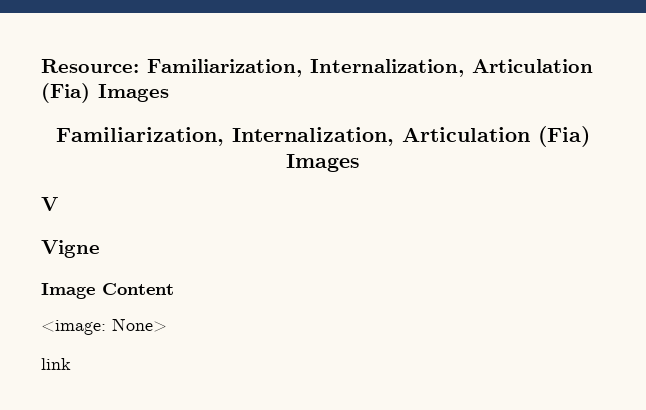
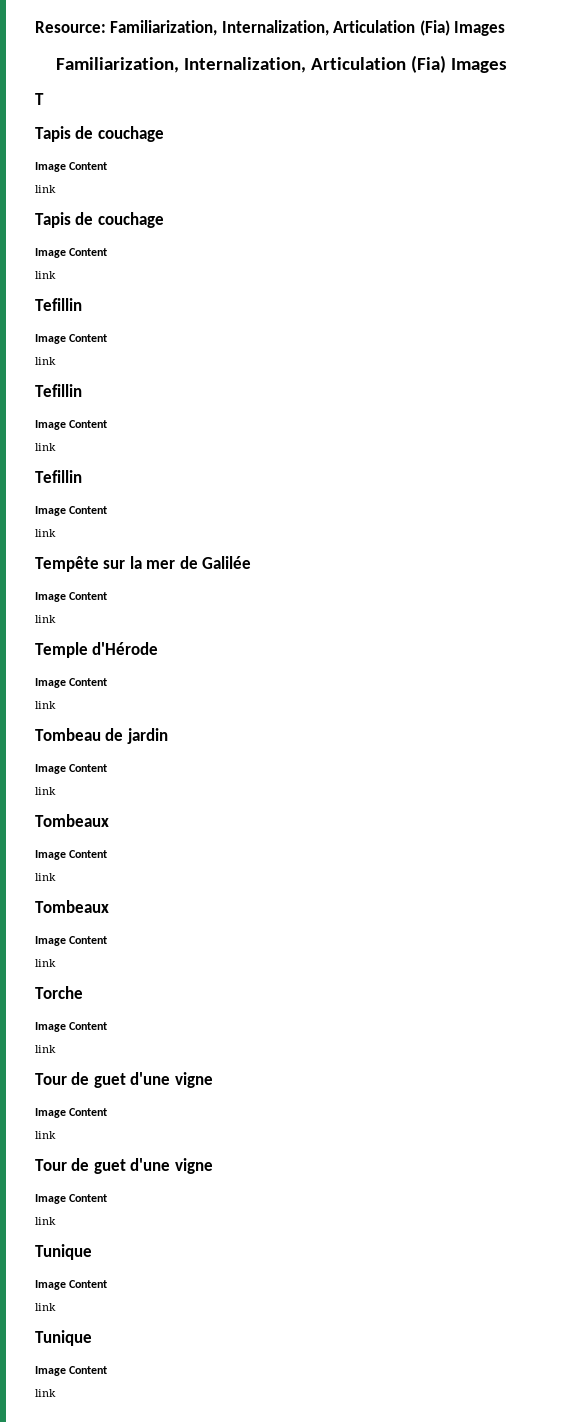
[41,197,58,211] [41,240,100,258] [41,283,174,299] [41,318,167,335] V // Vigne // Image Content // <image: None> -> [35,93,44,105] [35,126,164,142] [35,162,108,172] [35,185,56,193] [35,212,164,228] [35,248,108,258] [35,271,56,279] [35,298,82,311] [35,334,108,344] [35,357,56,365] [35,384,82,397] [35,420,108,430] [35,443,56,451] [35,470,82,483] [35,506,108,516] [35,529,56,537] [35,556,252,572] [35,592,108,602] [35,615,56,623] [35,642,159,658] [35,678,108,688] [35,701,56,709] [35,728,168,744] [35,764,108,774] [35,787,56,795] [35,814,109,827] [35,850,108,860] [35,873,56,881] [35,900,109,913] [35,936,108,946] [35,959,56,967] [35,986,83,999] [35,1022,108,1032] [35,1045,56,1053] [35,1072,213,1088] [35,1108,108,1118] [35,1131,56,1139] [35,1158,213,1174] [35,1194,108,1204] [35,1217,56,1225] [35,1244,92,1260] [35,1280,108,1290] [35,1303,56,1311] [35,1330,92,1346] [35,1366,108,1376] T // Tapis de couchage // Image Content // link // Tapis de couchage // Image Content // link // Tefillin // Image Content // link // Tefillin // Image Content // link // Tefillin // Image Content // link // Tempête sur la mer de Galilée // Image Content // link // Temple d'Hérode // Image Content // link // Tombeau de jardin // Image Content // link // Tombeaux // Image Content // link // Tombeaux // Image Content // link // Torche // Image Content // link // Tour de guet d'une vigne // Image Content // link // Tour de guet d'une vigne // Image Content // link // Tunique // Image Content // link // Tunique // Image Content

